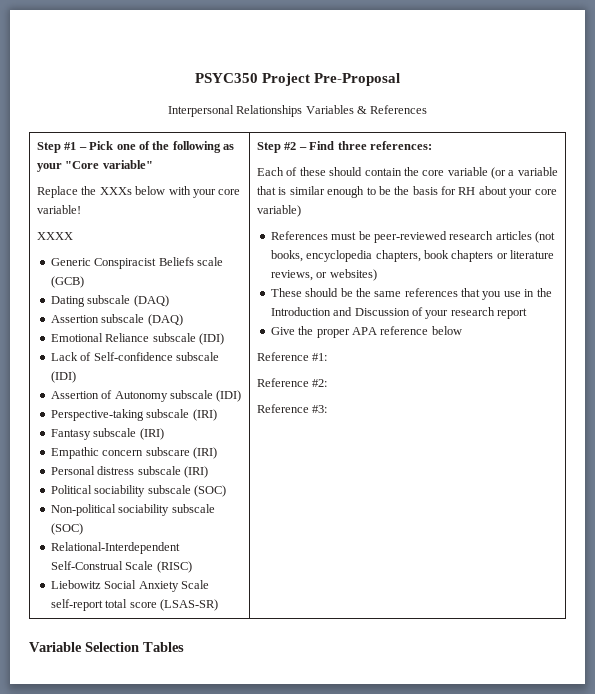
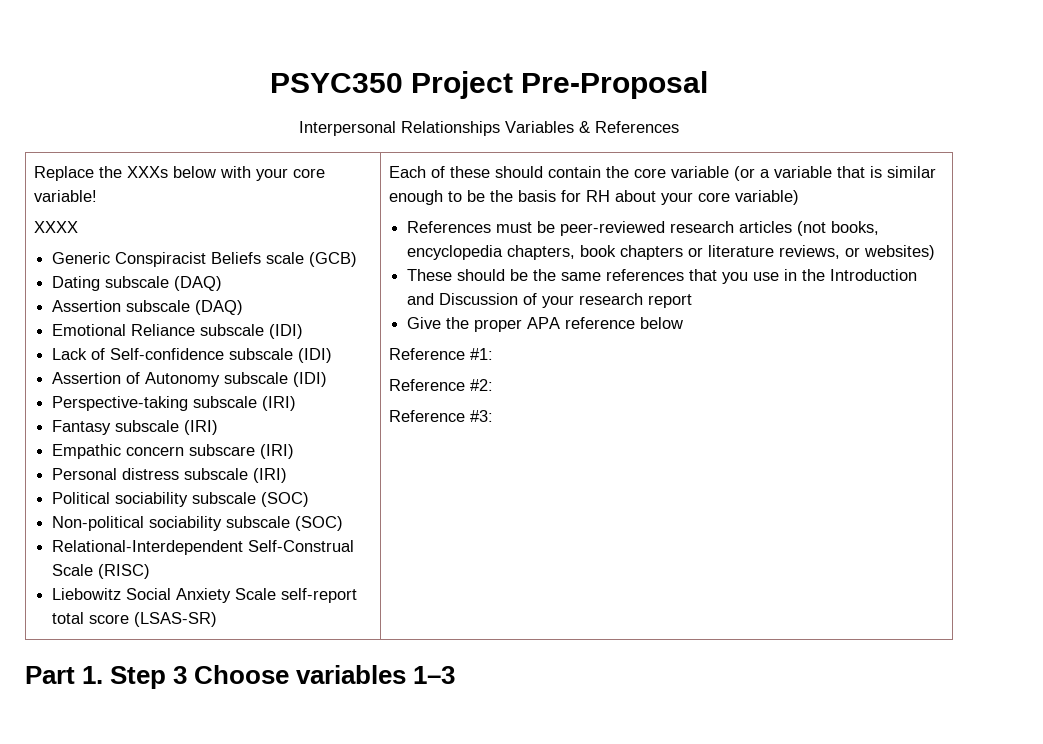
[37,141,235,153] [37,160,153,172] Step #1 – Pick one of the following as your "Core variable" // -> (679, 127) none
[257,141,432,153] Step #2 – Find three references: // -> (218, 619) none
[29,642,184,652] Variable Selection Tables -> [25,665,456,689] Part 1. Step 3 Choose variables 1–3

